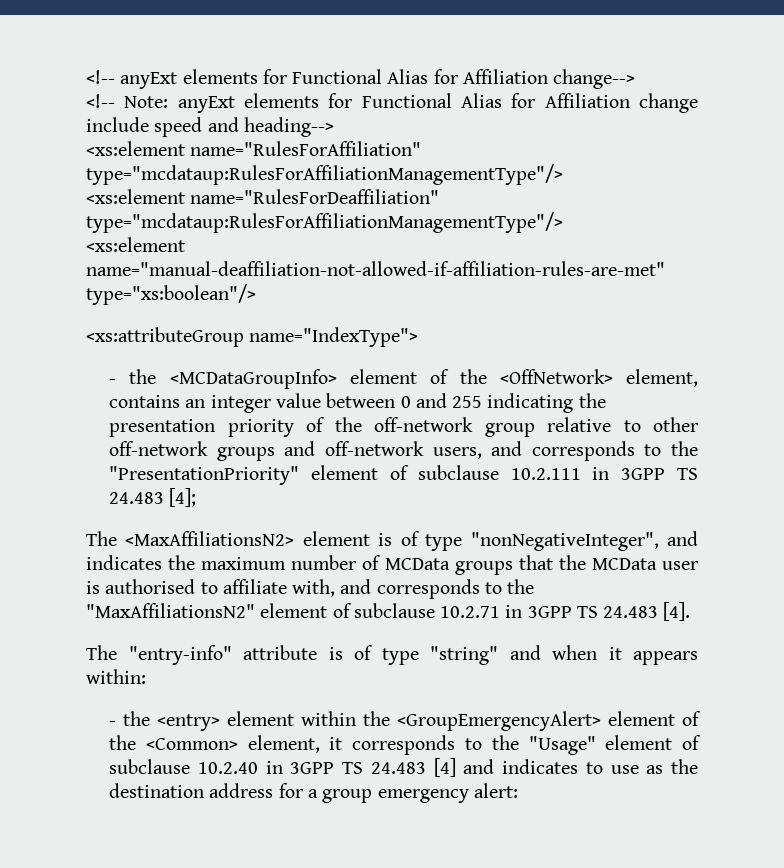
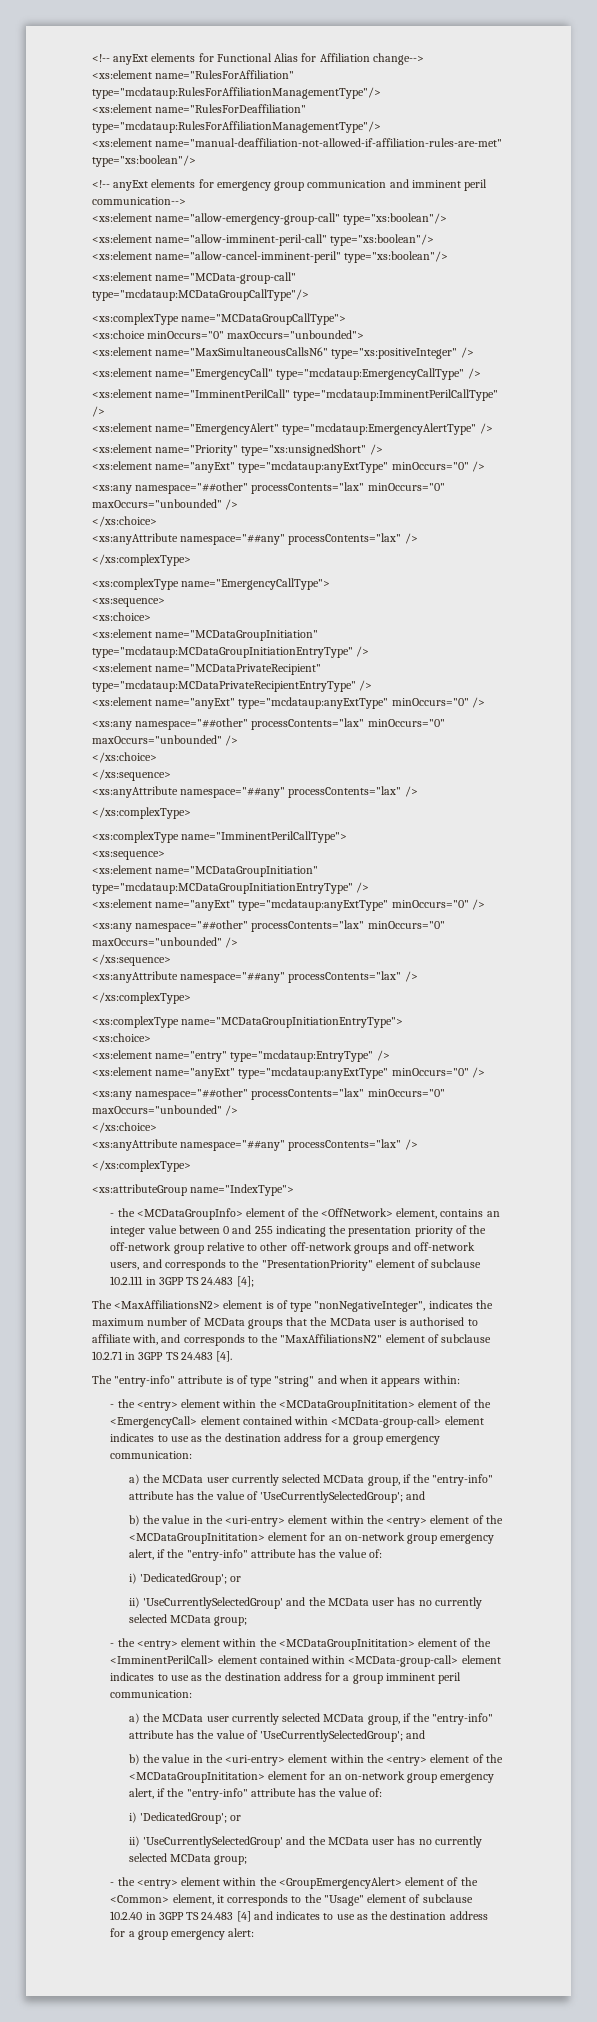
[86,93,698,113] [86,117,334,137] // <!-- Note: anyExt elements for Functional Alias for Affiliation change include speed and heading--> -> (424, 59) none
(256, 294) none -> [92,179,488,191] [92,197,186,205] [92,213,448,225] [92,234,435,246] [92,251,449,263] [92,272,297,284] [92,289,309,301] [92,313,347,325] [92,330,365,339] [92,347,474,359] [92,368,481,380] [92,389,499,401] [92,406,105,417] [92,423,493,435] [92,444,383,456] [92,461,485,473] [92,482,445,494] [92,499,239,510] [92,516,157,527] [92,533,418,545] [92,554,191,566] [92,578,331,590] [92,598,165,607] [92,612,151,621] [92,629,319,641] [92,646,370,658] [92,663,322,675] [92,680,373,692] [92,697,485,709] [92,718,445,730] [92,735,239,746] [92,752,157,763] [92,769,171,781] [92,786,418,798] [92,807,191,819] [92,831,348,843] [92,851,165,860] [92,865,319,877] [92,882,370,894] [92,899,485,911] [92,920,445,932] [92,937,239,948] [92,954,171,966] [92,971,418,983] [92,992,191,1004] [92,1016,404,1028] [92,1033,151,1042] [92,1050,390,1062] [92,1067,485,1079] [92,1088,445,1100] [92,1105,239,1116] [92,1122,157,1133] [92,1139,418,1151] [92,1160,191,1172] // <!-- anyExt elements for emergency group communication and imminent peril communication--> // <xs:element name="allow-emergency-group-call" type="xs:boolean"/> // <xs:element name="allow-imminent-peril-call" type="xs:boolean"/> // <xs:element name="allow-cancel-imminent-peril" type="xs:boolean"/> // <xs:element name="MCData-group-call" type="mcdataup:MCDataGroupCallType"/> // <xs:complexType name="MCDataGroupCallType"> // <xs:choice minOccurs="0" maxOccurs="unbounded"> // <xs:element name="MaxSimultaneousCallsN6" type="xs:positiveInteger" /> // <xs:element name="EmergencyCall" type="mcdataup:EmergencyCallType" /> // <xs:element name="ImminentPerilCall" type="mcdataup:ImminentPerilCallType" /> // <xs:element name="EmergencyAlert" type="mcdataup:EmergencyAlertType" /> // <xs:element name="Priority" type="xs:unsignedShort" /> // <xs:element name="anyExt" type="mcdataup:anyExtType" minOccurs="0" /> // <xs:any namespace="##other" processContents="lax" minOccurs="0" maxOccurs="unbounded" /> // </xs:choice> // <xs:anyAttribute namespace="##any" processContents="lax" /> // </xs:complexType> // <xs:complexType name="EmergencyCallType"> // <xs:sequence> // <xs:choice> // <xs:element name="MCDataGroupInitiation" type="mcdataup:MCDataGroupInitiationEntryType" /> // <xs:element name="MCDataPrivateRecipient" type="mcdataup:MCDataPrivateRecipientEntryType" /> // <xs:element name="anyExt" type="mcdataup:anyExtType" minOccurs="0" /> // <xs:any namespace="##other" processContents="lax" minOccurs="0" maxOccurs="unbounded" /> // </xs:choice> // </xs:sequence> // <xs:anyAttribute namespace="##any" processContents="lax" /> // </xs:complexType> // <xs:complexType name="ImminentPerilCallType"> // <xs:sequence> // <xs:element name="MCDataGroupInitiation" type="mcdataup:MCDataGroupInitiationEntryType" /> // <xs:element name="anyExt" type="mcdataup:anyExtType" minOccurs="0" /> // <xs:any namespace="##other" processContents="lax" minOccurs="0" maxOccurs="unbounded" /> // </xs:sequence> // <xs:anyAttribute namespace="##any" processContents="lax" /> // </xs:complexType> // <xs:complexType name="MCDataGroupInitiationEntryType"> // <xs:choice> // <xs:element name="entry" type="mcdataup:EntryType" /> // <xs:element name="anyExt" type="mcdataup:anyExtType" minOccurs="0" /> // <xs:any namespace="##other" processContents="lax" minOccurs="0" maxOccurs="unbounded" /> // </xs:choice> // <xs:anyAttribute namespace="##any" processContents="lax" /> // </xs:complexType>
[667,531,699,546] and -> (426, 1306) none
(146, 676) none -> [110,1399,491,1411] [110,1416,484,1428] [110,1433,440,1445] [110,1451,193,1459] [128,1474,494,1486] [128,1491,426,1503] [128,1515,503,1527] [128,1532,495,1544] [128,1549,382,1561] [128,1573,242,1585] [128,1597,482,1609] [128,1614,248,1626] [110,1638,491,1650] [110,1655,501,1667] [110,1672,462,1684] [110,1690,193,1698] [128,1713,494,1725] [128,1730,426,1742] [128,1754,503,1766] [128,1771,495,1783] [128,1788,382,1800] [128,1812,242,1824] [128,1836,482,1848] [128,1853,248,1865] // - the <entry> element within the <MCDataGroupInititation> element of the <EmergencyCall> element contained within <MCData-group-call> element indicates to use as the destination address for a group emergency communication: // a) the MCData user currently selected MCData group, if the "entry-info" attribute has the value of 'UseCurrentlySelectedGroup'; and // b) the value in the <uri-entry> element within the <entry> element of the <MCDataGroupInititation> element for an on-network group emergency alert, if the "entry-info" attribute has the value of: // i) 'DedicatedGroup'; or // ii) 'UseCurrentlySelectedGroup' and the MCData user has no currently selected MCData group; // - the <entry> element within the <MCDataGroupInititation> element of the <ImminentPerilCall> element contained within <MCData-group-call> element indicates to use as the destination address for a group imminent peril communication: // a) the MCData user currently selected MCData group, if the "entry-info" attribute has the value of 'UseCurrentlySelectedGroup'; and // b) the value in the <uri-entry> element within the <entry> element of the <MCDataGroupInititation> element for an on-network group emergency alert, if the "entry-info" attribute has the value of: // i) 'DedicatedGroup'; or // ii) 'UseCurrentlySelectedGroup' and the MCData user has no currently selected MCData group;

